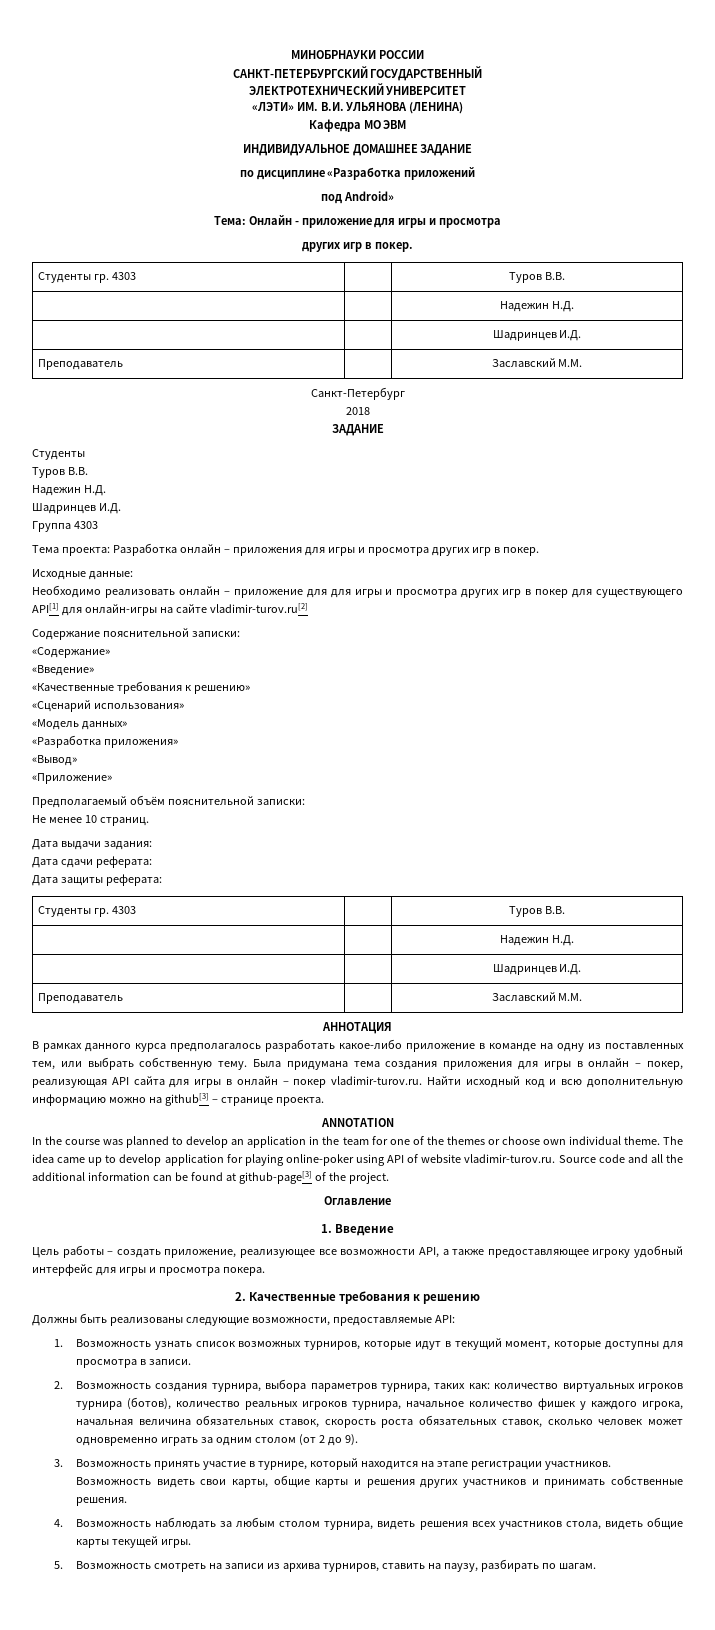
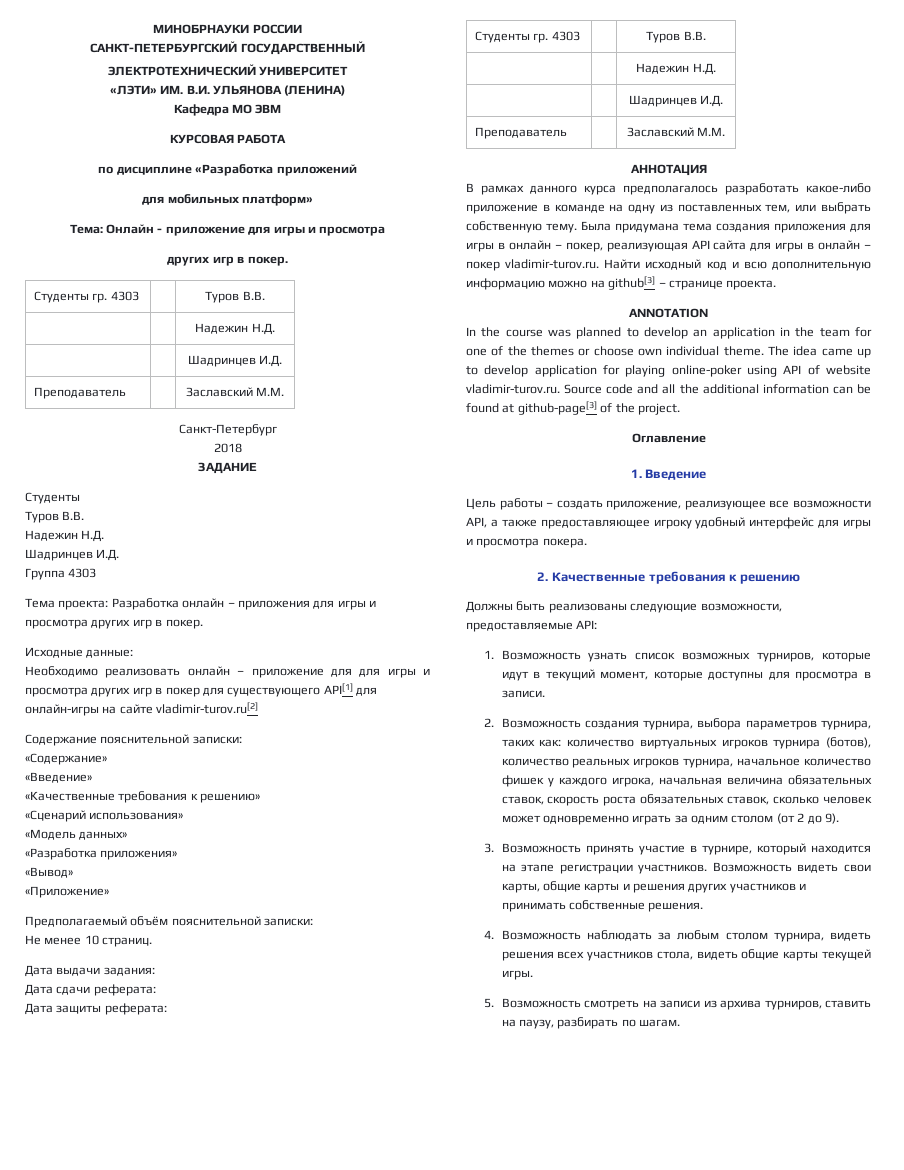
[242,144,473,156] ИНДИВИДУАЛЬНОЕ ДОМАШНЕЕ ЗАДАНИЕ -> [169,134,287,144] КУРСОВАЯ РАБОТА
[321,191,394,204] под Android» -> [142,194,313,206] для мобильных платформ»

